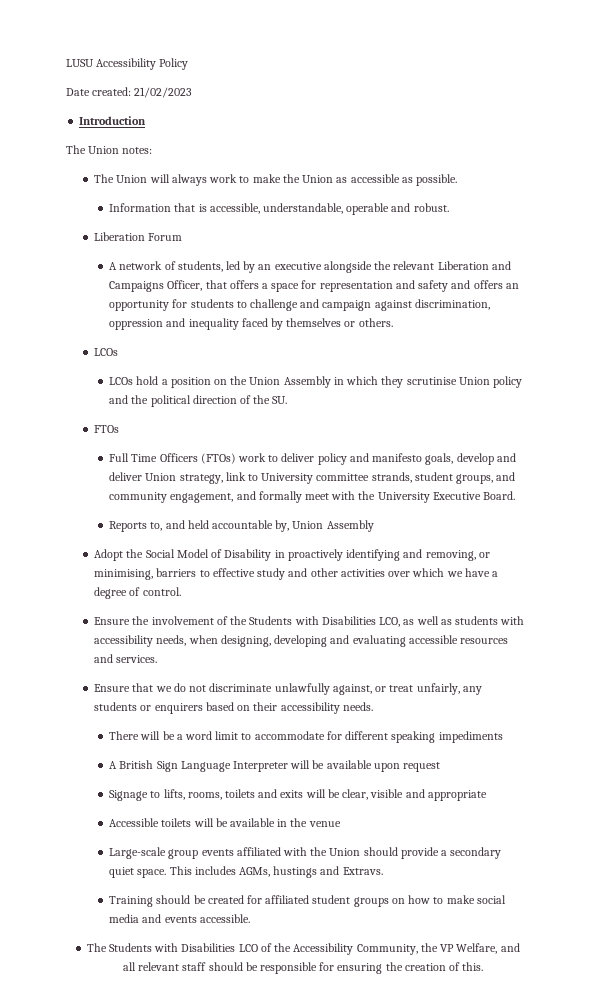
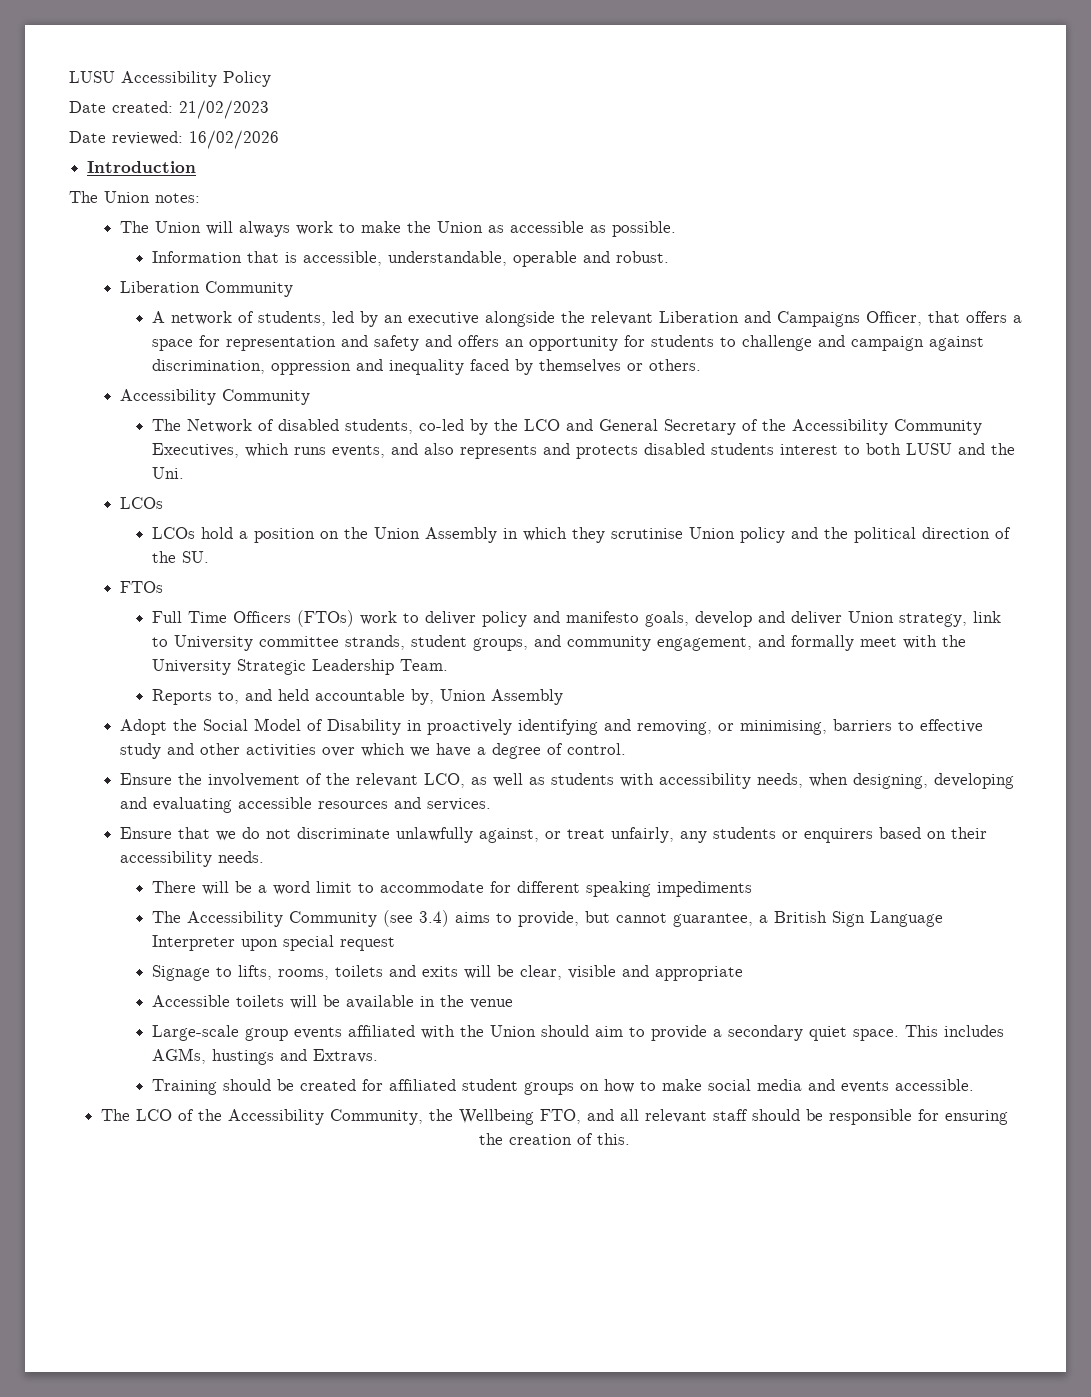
(193, 92) none -> [69,130,279,149] // Date reviewed: 16/02/2026
[148,233,183,241] Forum -> [204,281,293,297] Community
(393, 322) none -> [119,389,310,405] [151,419,982,435] [151,443,1015,459] [151,467,184,479] // Accessibility Community // The Network of disabled students, co-led by the LCO and General Secretary of the Accessibility Community Executives, which runs events, and also represents and protects disabled students interest to both LUSU and the Uni.
[432,491,516,500] Executive Board. -> [236,659,448,675] Strategic Leadership Team.
[249,616,376,625] Students with Disabilities -> [355,773,418,787] relevant
[109,760,400,772] A British Sign Language Interpreter will be available upon -> [151,910,943,927] [151,935,334,951] The Accessibility Community (see 3.4) aims to provide, but cannot guarantee, a British Sign Language Interpreter upon special
(398, 851) none -> [594,1026,645,1037] aim to
[108,943,236,952] Students with Disabilities -> (131, 1115) none
[440,943,498,954] VP Welfare, -> [459,1109,582,1125] Wellbeing FTO,

